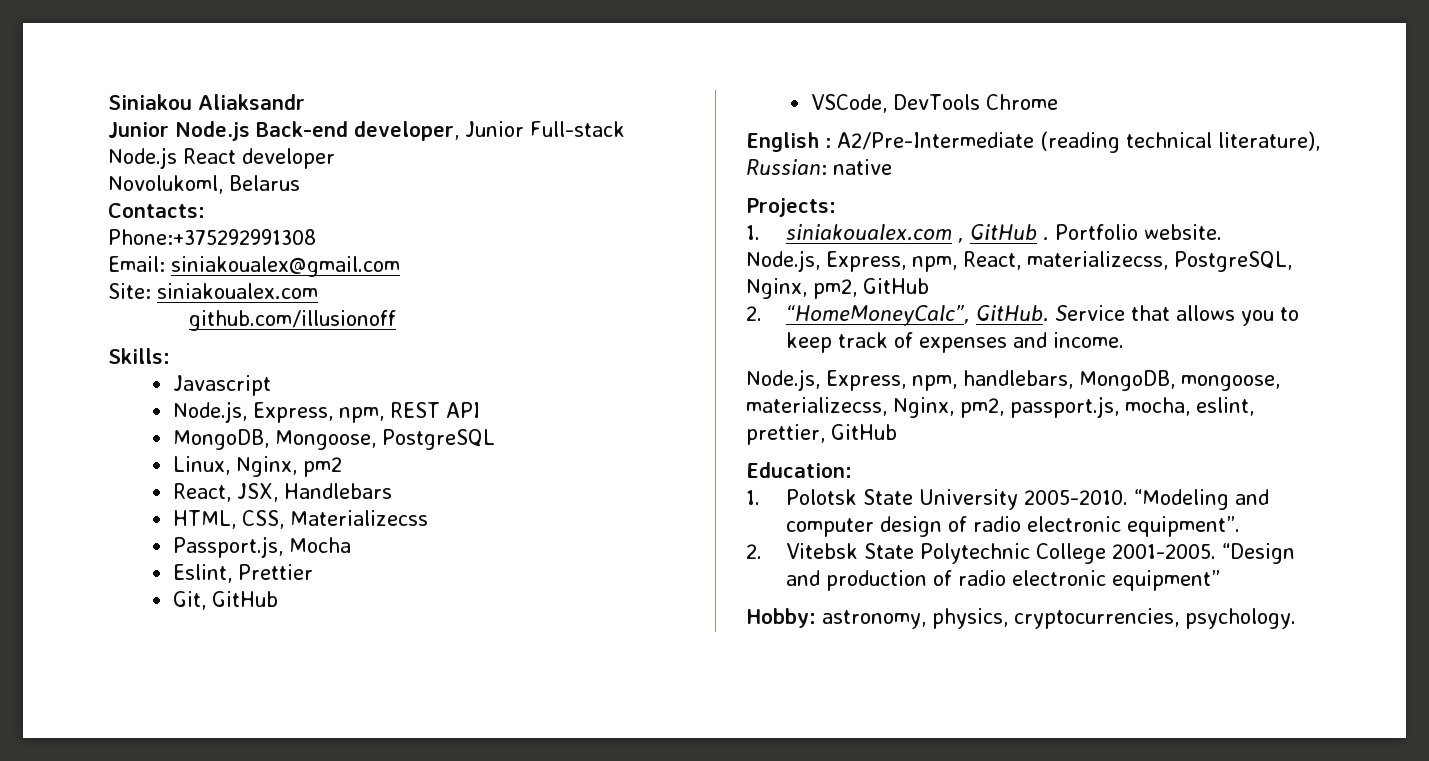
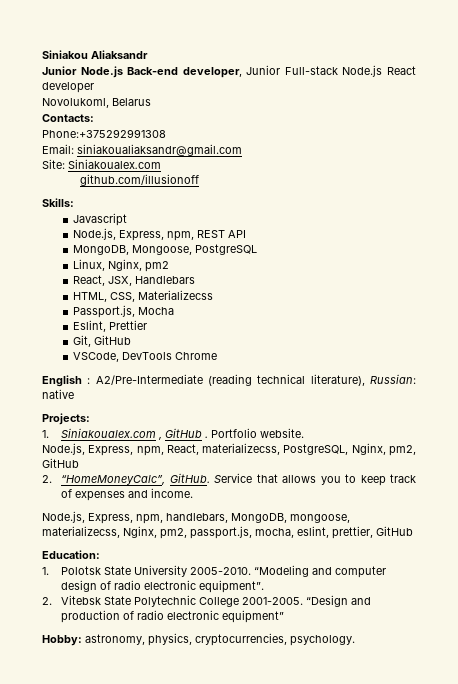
[171,256,400,277] siniakoualex@gmail.com -> [77,144,242,156] siniakoualiaksandr@gmail.com
[157,283,318,300] siniakoualex.com -> [68,159,161,169] Siniakoualex.com
[786,224,953,241] siniakoualex.com -> [61,428,157,438] Siniakoualex.com

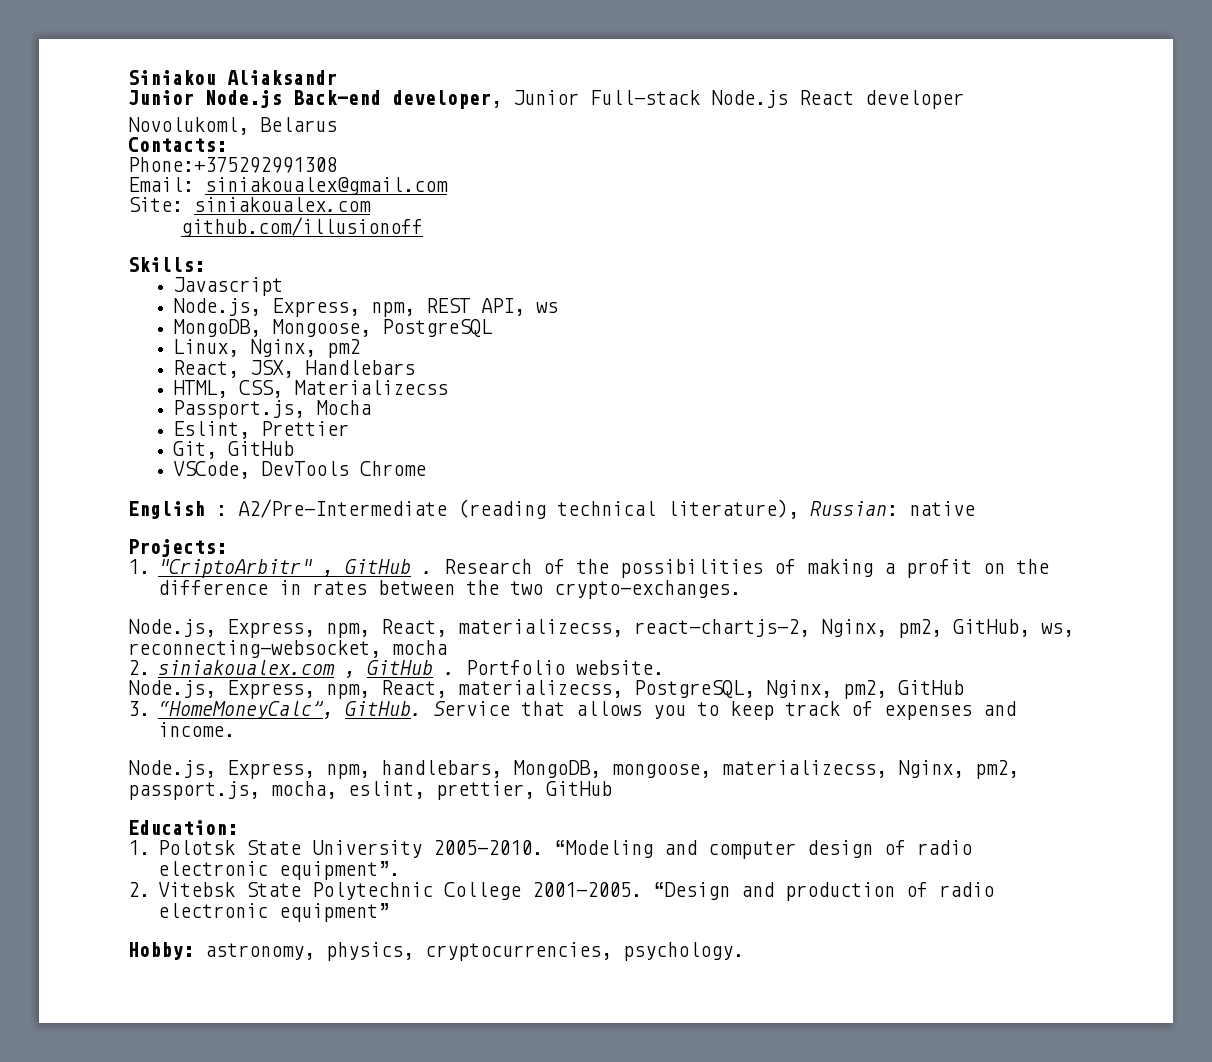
[77,144,242,156] siniakoualiaksandr@gmail.com -> [205,177,448,195] siniakoualex@gmail.com
[68,159,161,169] Siniakoualex.com -> [194,197,371,212] siniakoualex.com
[228,230,247,238] API -> [480,298,558,316] API, ws
[61,428,157,438] Siniakoualex.com -> [158,559,1050,578] [158,580,742,599] [128,619,1074,638] [128,640,447,658] [128,660,336,675] "CriptoArbitr" , GitHub . Research of the possibilities of making a profit on the difference in rates between the two crypto-exchanges. // Node.js, Express, npm, React, materializecss, react-chartjs-2, Nginx, pm2, GitHub, ws, reconnecting-websocket, mocha // 2. siniakoualex.com
[42,475,52,483] 2. -> [128,701,150,716] 3.

